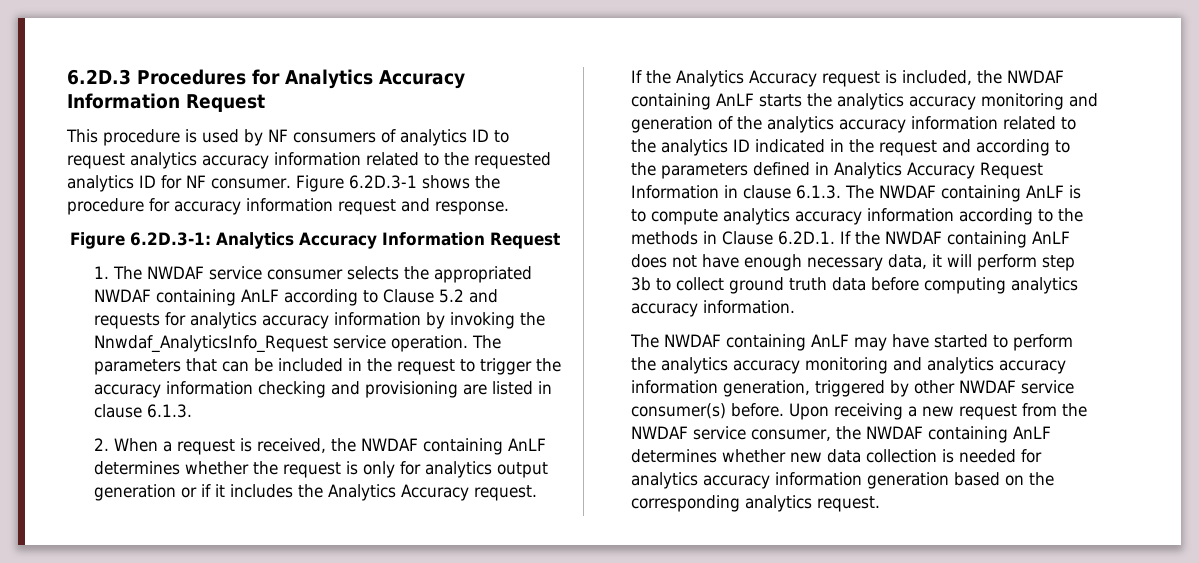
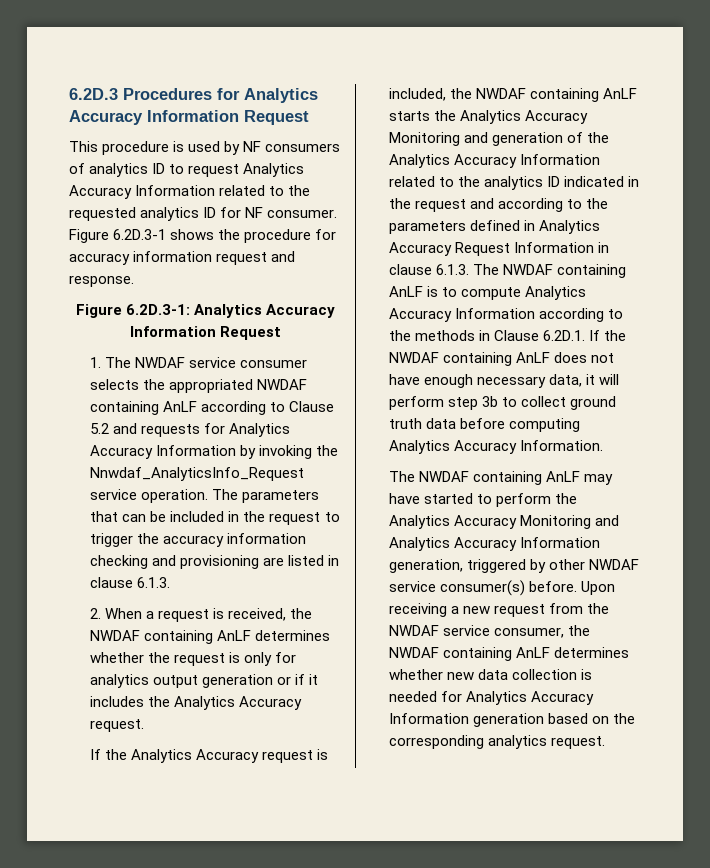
[130,152,361,169] analytics accuracy information -> [243,163,305,177] [69,185,216,199] Analytics Accuracy Information
[190,312,422,329] analytics accuracy information -> [229,423,291,437] [90,445,237,459] Analytics Accuracy Information
[837,93,1065,110] analytics accuracy monitoring -> [460,110,589,124] [389,132,461,146] Analytics Accuracy Monitoring
[767,116,999,133] analytics accuracy information -> [389,154,601,168] Analytics Accuracy Information
[723,208,955,225] analytics accuracy information -> [525,286,587,300] [389,308,536,322] Analytics Accuracy Information
[1011,277,1079,294] [631,300,796,317] analytics accuracy information. -> [389,440,604,454] Analytics Accuracy Information.
[661,357,1067,374] [631,380,719,394] analytics accuracy monitoring and analytics accuracy information -> [389,515,620,529] [389,537,601,551] Analytics Accuracy Monitoring and Analytics Accuracy Information
[631,472,863,489] analytics accuracy information -> [466,691,595,705] [389,713,470,724] Analytics Accuracy Information

